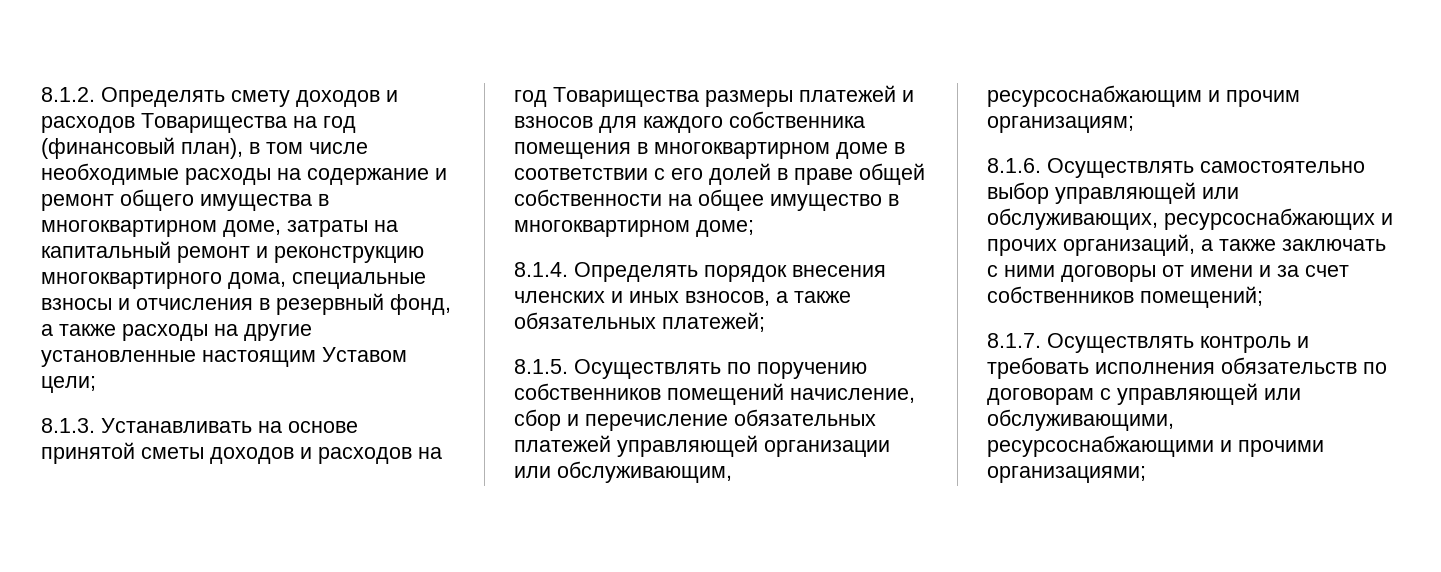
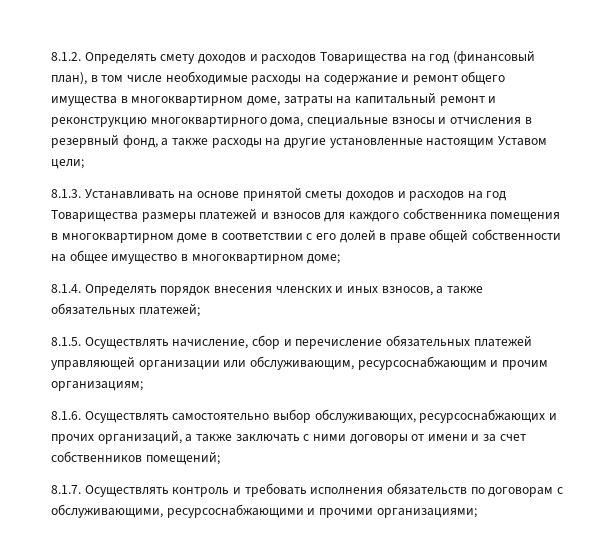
[727,362,867,379] [514,383,784,405] по поручению собственников помещений -> (169, 343) none
[1055,182,1239,204] управляющей или -> (311, 416) none
[1117,383,1301,405] управляющей или -> (563, 490) none

